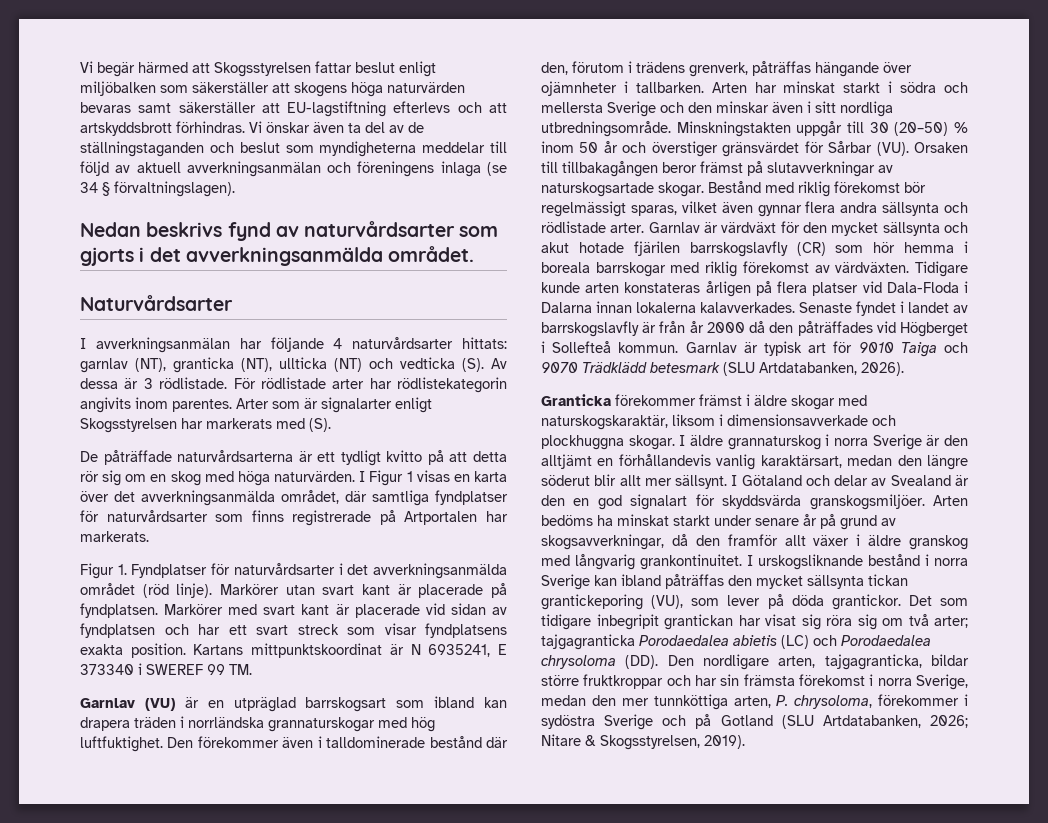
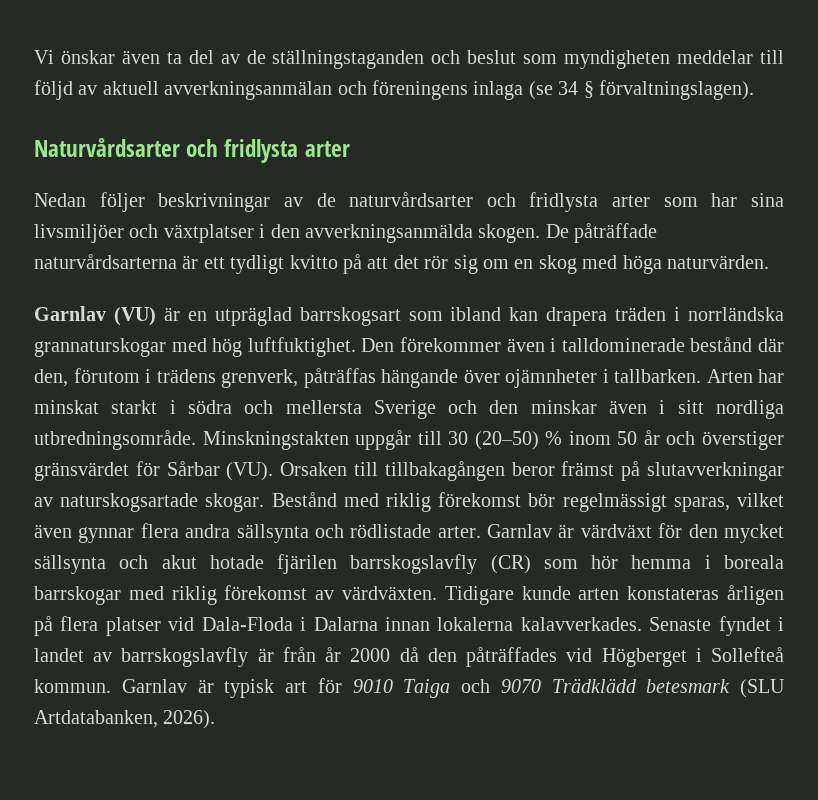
[80,61,436,77] [80,81,465,97] [80,101,507,117] [80,121,262,136] Vi begär härmed att Skogsstyrelsen fattar beslut enligt miljöbalken som säkerställer att skogens höga naturvärden bevaras samt säkerställer att EU-lagstiftning efterlevs och att artskyddsbrott förhindras. Vi -> [34,50,54,64] Vi
[319,141,417,157] myndigheterna -> [564,50,671,69] myndigheten
[80,221,499,241] [80,246,475,266] [80,295,233,311] [80,337,507,353] [80,357,507,373] [80,377,507,393] [80,397,432,413] [80,418,331,433] Nedan beskrivs fynd av naturvårdsarter som gjorts i det avverkningsanmälda området. // Naturvårdsarter // I avverkningsanmälan har följande 4 naturvårdsarter hittats: garnlav (NT), granticka (NT), ullticka (NT) och vedticka (S). Av dessa är 3 rödlistade. För rödlistade arter har rödlistekategorin angivits inom parentes. Arter som är signalarter enligt Skogsstyrelsen har markerats med (S). // -> [34,138,350,163] [34,192,784,212] [34,224,541,243] Naturvårdsarter och fridlysta arter // Nedan följer beskrivningar av de naturvårdsarter och fridlysta arter som har sina livsmiljöer och växtplatser i den avverkningsanmälda skogen.
[472,451,507,462] detta -> [393,255,419,269] det
[359,470,507,486] [80,490,508,506] [80,510,508,526] [80,531,149,542] [80,563,507,579] [80,583,507,598] [80,603,507,618] [80,623,507,638] [80,643,508,658] [80,663,252,675] I Figur 1 visas en karta över det avverkningsanmälda området, där samtliga fyndplatser för naturvårdsarter som finns registrerade på Artportalen har markerats. // Figur 1. Fyndplatser för naturvårdsarter i det avverkningsanmälda området (röd linje). Markörer utan svart kant är placerade på fyndplatsen. Markörer med svart kant är placerade vid sidan av fyndplatsen och har ett svart streck som visar fyndplatsens exakta position. Kartans mittpunktskoordinat är N 6935241, E 373340 i SWEREF 99 TM. -> (769, 262) none
[541,394,867,410] [541,414,896,430] [541,434,968,450] [541,454,968,470] [541,474,969,489] [541,494,968,510] [541,514,896,530] [541,534,968,550] [541,554,968,570] [541,574,908,590] [541,594,968,610] [541,614,968,630] [541,634,931,650] [541,654,969,670] [541,674,968,690] [541,694,968,710] [541,714,968,730] [541,734,745,750] // Granticka förekommer främst i äldre skogar med naturskogskaraktär, liksom i dimensionsavverkade och plockhuggna skogar. I äldre grannaturskog i norra Sverige är den alltjämt en förhållandevis vanlig karaktärsart, medan den längre söderut blir allt mer sällsynt. I Götaland och delar av Svealand är den en god signalart för skyddsvärda granskogsmiljöer. Arten bedöms ha minskat starkt under senare år på grund av skogsavverkningar, då den framför allt växer i äldre granskog med långvarig grankontinuitet. I urskogsliknande bestånd i norra Sverige kan ibland påträffas den mycket sällsynta tickan grantickeporing (VU), som lever på döda grantickor. Det som tidigare inbegripit grantickan har visat sig röra sig om två arter; tajgagranticka Porodaedalea abietis (LC) och Porodaedalea chrysoloma (DD). Den nordligare arten, tajgagranticka, bildar större fruktkroppar och har sin främsta förekomst i norra Sverige, medan den mer tunnköttiga arten, P. chrysoloma, förekommer i sydöstra Sverige och på Gotland (SLU Artdatabanken, 2026; Nitare & Skogsstyrelsen, 2019). -> (216, 719) none

